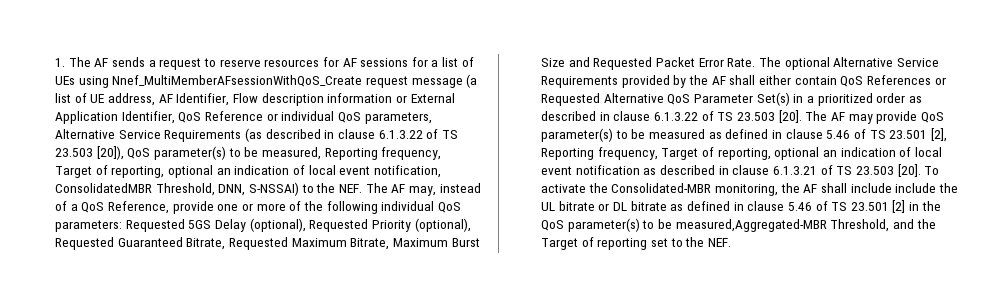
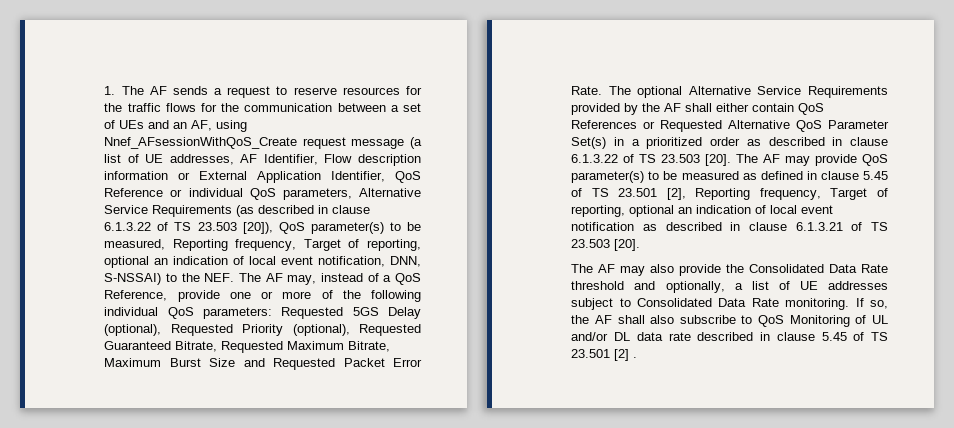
[342,57,474,67] [55,75,363,88] AF sessions for a list of UEs using Nnef_MultiMemberAFsessionWithQoS_Create -> [104,103,421,112] [104,120,248,132] [104,137,298,149] the traffic flows for the communication between a set of UEs and an AF, using Nnef_AFsessionWithQoS_Create
[108,93,156,106] address, -> [169,154,234,165] addresses,
[55,183,215,196] ConsolidatedMBR Threshold, -> (386, 261) none
[826,130,851,139] 5.46 -> [862,171,888,180] 5.45
[924,166,940,175] [541,183,958,196] [541,201,812,211] To activate the Consolidated-MBR monitoring, the AF shall include include the UL bitrate or DL bitrate as defined in clause 5.46 -> [571,264,888,276] [571,281,888,293] [571,298,888,310] [571,315,888,327] [571,332,847,341] // The AF may also provide the Consolidated Data Rate threshold and optionally, a list of UE addresses subject to Consolidated Data Rate monitoring. If so, the AF shall also subscribe to QoS Monitoring of UL and/or DL data rate described in clause 5.45
[909,201,941,211] [541,218,936,232] [541,237,731,250] in the QoS parameter(s) to be measured,Aggregated-MBR Threshold, and the Target of reporting set to the NEF. -> [633,357,638,358] .

